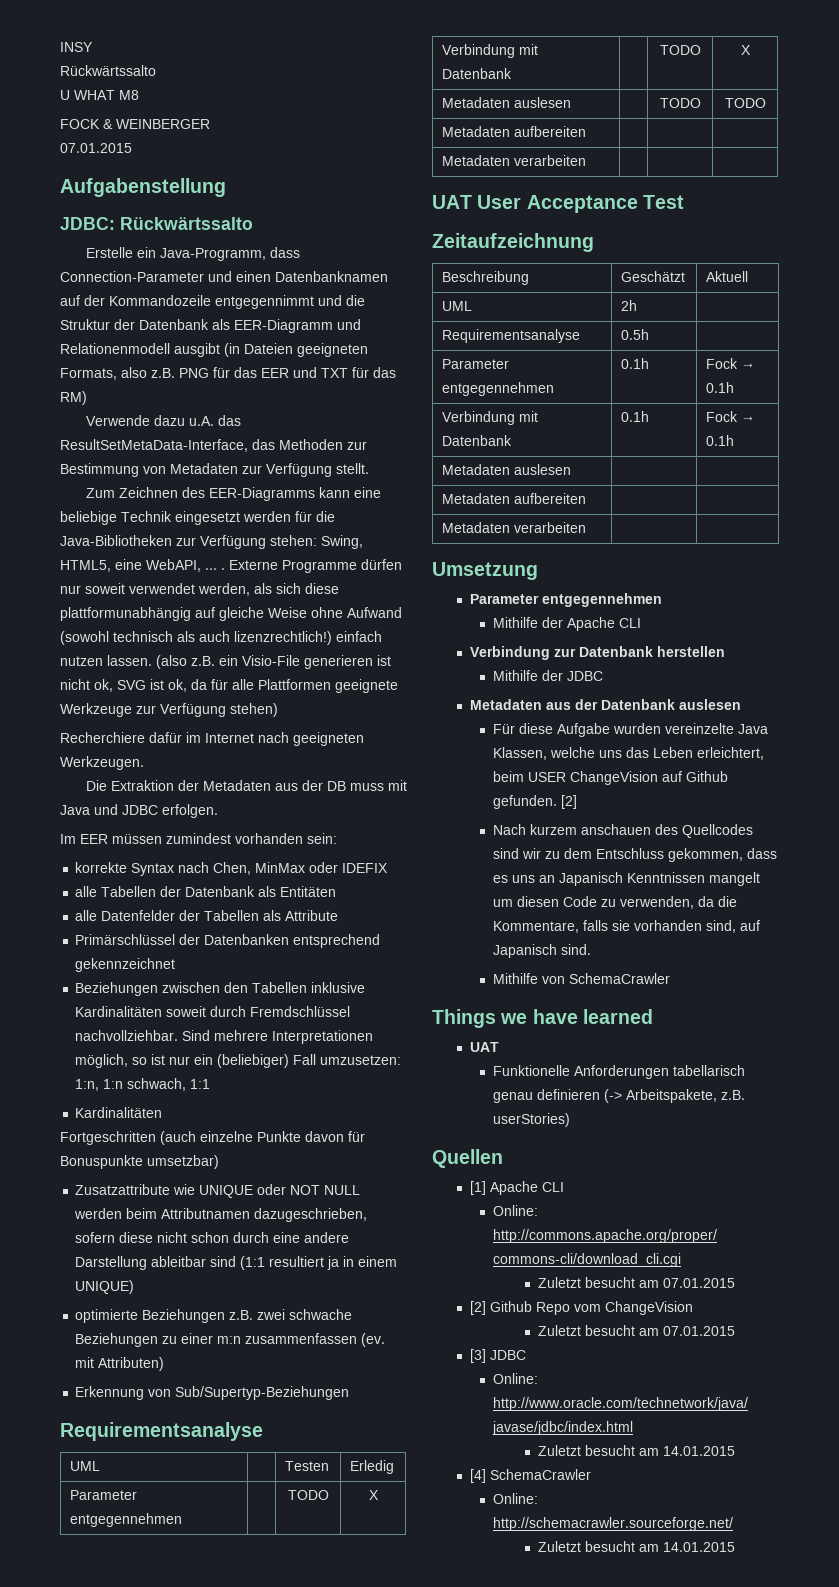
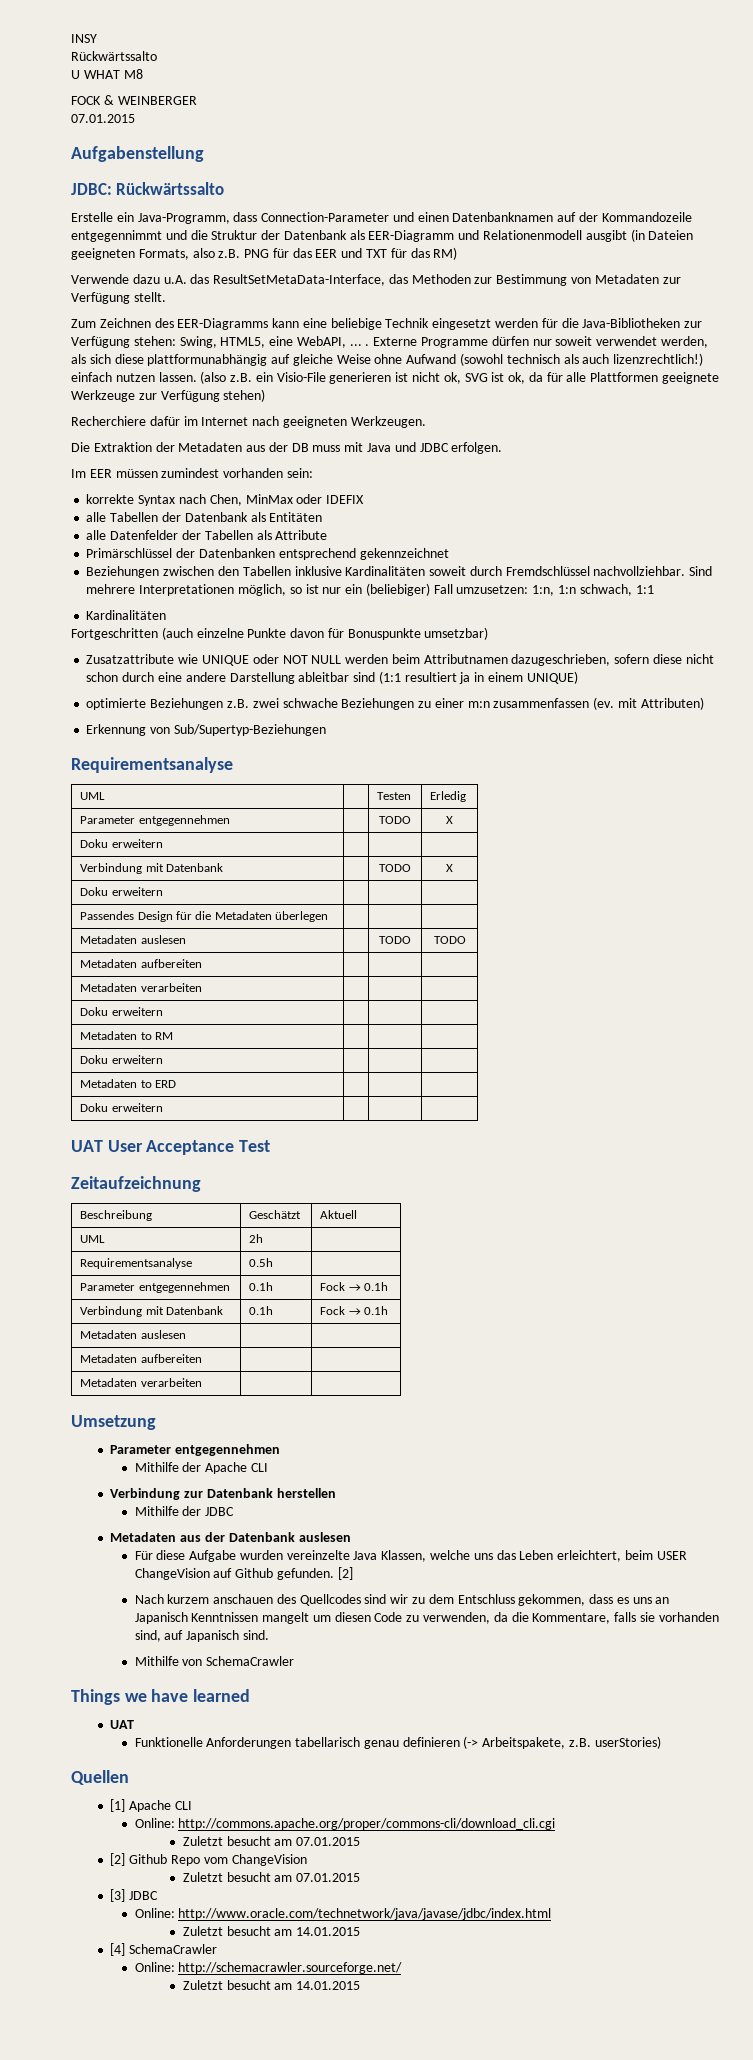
(379, 1495) none -> [80,839,163,848] // Doku erweitern | | |
(751, 50) none -> [80,887,163,896] [80,911,329,922] // Doku erweitern | | | // Passendes Design für die Metadaten überlegen | | |
(587, 160) none -> [80,1007,163,1016] [80,1031,173,1040] [80,1055,163,1064] [80,1079,176,1088] [80,1103,163,1112] // Doku erweitern | | | // Metadaten to RM | | | // Doku erweitern | | | // Metadaten to ERD | | | // Doku erweitern | | |

